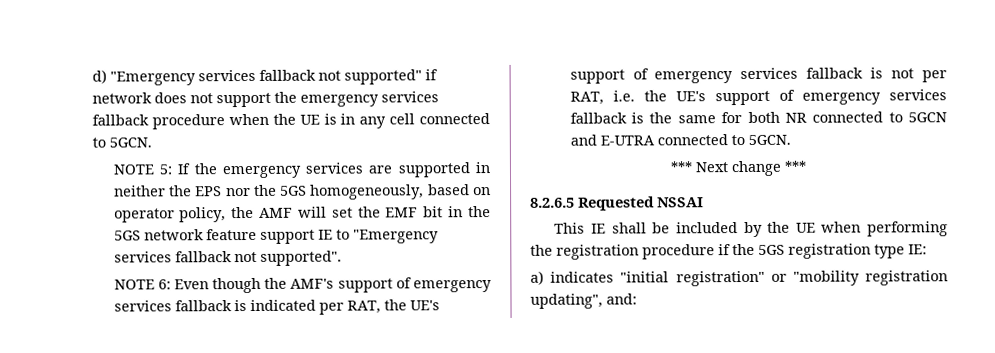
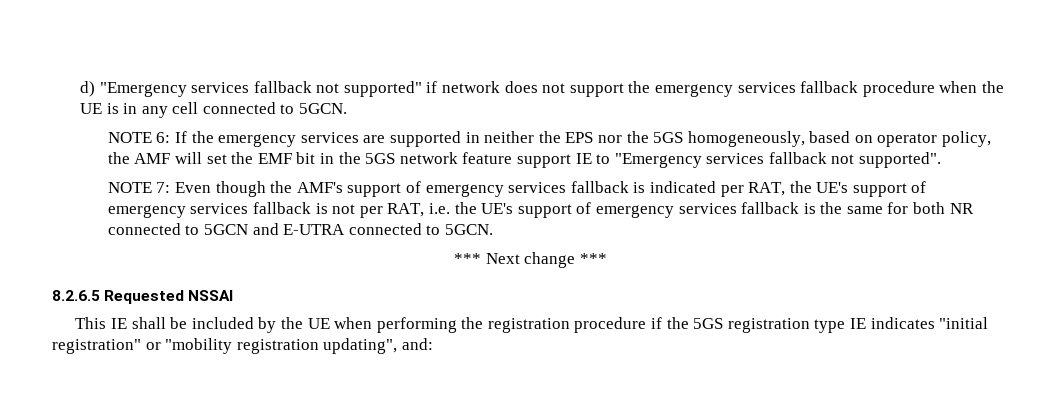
[158,164,172,175] 5: -> [156,132,171,143] 6:
[157,279,171,290] 6: -> [156,182,171,193] 7:
[908,244,927,255] [530,270,544,285] IE: // a) -> [850,318,867,329] IE

